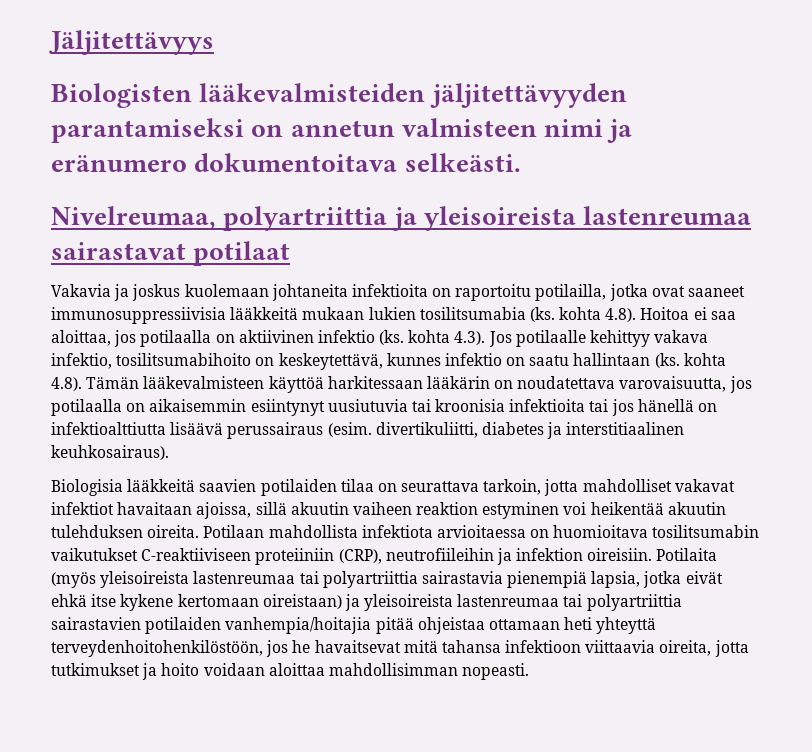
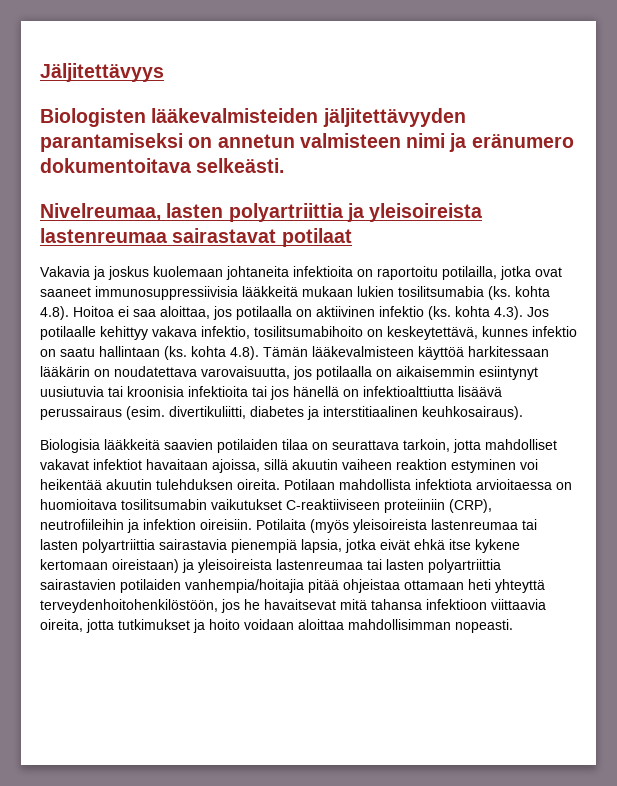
(216, 218) none -> [166,203,224,218] lasten
(319, 577) none -> [40,539,78,550] lasten
(583, 600) none -> [386,559,424,570] lasten

